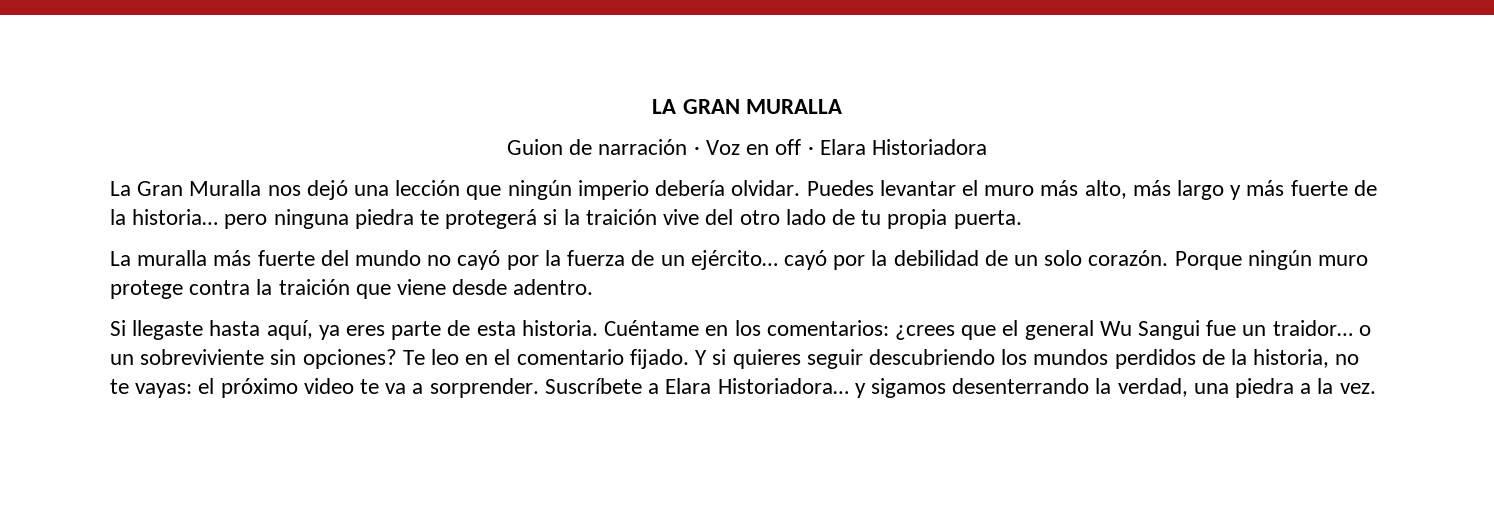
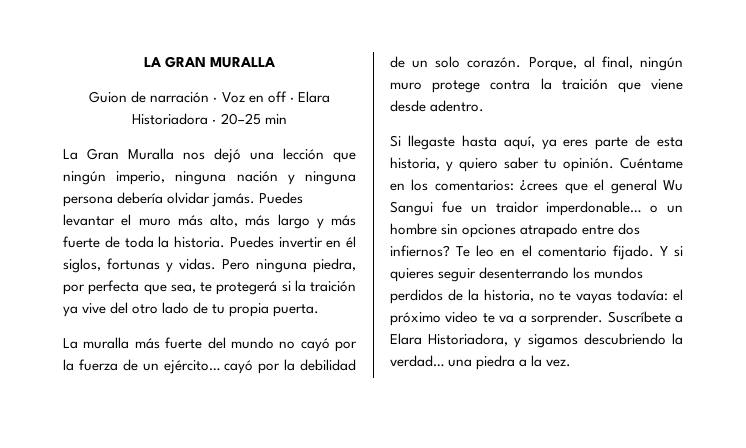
(987, 147) none -> [212,113,287,125] · 20–25 min
[577,180,801,200] imperio debería olvidar. -> [116,171,356,185] [63,192,256,207] imperio, ninguna nación y ninguna persona debería olvidar jamás.
[110,209,414,229] la historia… pero ninguna piedra -> [124,236,356,248] [63,258,356,273] [63,280,196,295] toda la historia. Puedes invertir en él siglos, fortunas y vidas. Pero ninguna piedra, por perfecta que sea,
(657, 217) none -> [63,306,78,317] ya
[1174,251,1242,270] Porque -> [528,56,633,71] Porque, al final,
[521,320,598,336] historia. -> [390,157,614,172] historia, y quiero saber tu opinión.
[1272,320,1371,336] [110,349,397,369] traidor… o un sobreviviente sin opciones? -> [495,201,683,216] [390,223,641,238] [390,245,450,257] traidor imperdonable… o un hombre sin opciones atrapado entre dos infiernos?
[868,349,995,365] descubriendo -> [479,267,570,279] desenterrando
[135,383,193,398] vayas: -> [576,289,669,304] vayas todavía:
[717,378,849,394] Historiadora… -> [428,333,509,346] Historiadora,
[952,378,1188,397] desenterrando la verdad, -> [583,333,683,345] [390,355,444,367] descubriendo la verdad…

